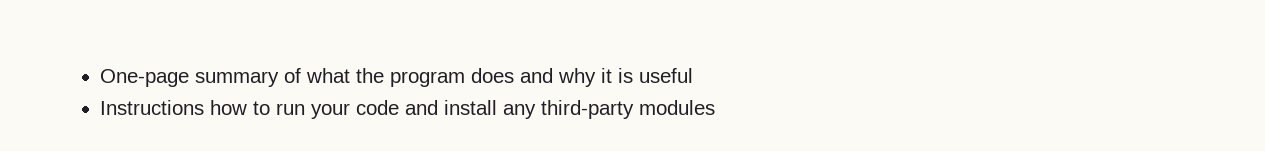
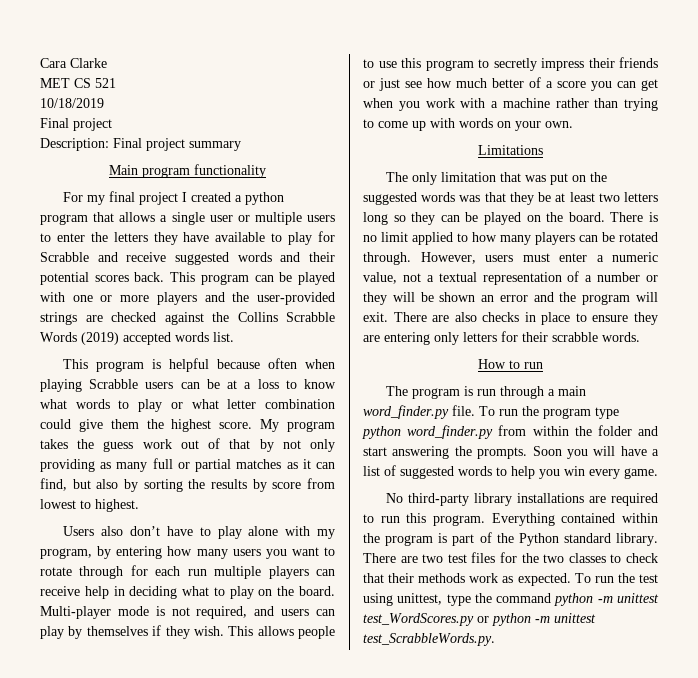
[100,68,694,87] [100,100,716,119] One-page summary of what the program does and why it is useful // Instructions how to run your code and install any third-party modules -> [40,58,107,68] [40,78,116,88] [40,98,104,108] [40,118,112,131] [40,138,241,151] [109,164,266,178] [63,191,285,205] [40,212,335,225] [40,231,335,245] [40,252,335,265] [40,272,335,285] [40,292,335,305] [40,312,335,325] [40,332,234,345] [63,358,335,372] [40,379,337,392] [40,399,336,412] [40,419,335,432] [40,438,336,452] [40,458,336,472] [40,478,335,492] [40,499,139,512] [63,526,336,539] [40,546,335,559] [40,565,335,579] [40,586,335,599] [40,606,335,619] [40,625,335,639] [363,57,658,71] [363,77,658,91] [363,98,658,111] [363,118,573,131] [478,145,543,155] [386,172,608,185] [363,192,658,205] [363,212,658,225] [363,232,658,245] [363,252,658,265] [363,271,658,285] [363,292,658,305] [363,312,658,325] [363,331,640,345] [478,359,543,369] [386,386,587,399] [363,405,619,419] [362,425,658,439] [363,446,659,459] [363,465,658,479] [386,493,658,506] [363,513,658,526] [363,532,658,546] [363,552,658,563] [363,573,658,586] [363,593,659,606] [363,613,596,626] [363,633,495,646] Cara Clarke // MET CS 521 // 10/18/2019 // Final project // Description: Final project summary // Main program functionality // For my final project I created a python program that allows a single user or multiple users to enter the letters they have available to play for Scrabble and receive suggested words and their potential scores back. This program can be played with one or more players and the user-provided strings are checked against the Collins Scrabble Words (2019) accepted words list. // This program is helpful because often when playing Scrabble users can be at a loss to know what words to play or what letter combination could give them the highest score. My program takes the guess work out of that by not only providing as many full or partial matches as it can find, but also by sorting the results by score from lowest to highest. // Users also don’t have to play alone with my program, by entering how many users you want to rotate through for each run multiple players can receive help in deciding what to play on the board. Multi-player mode is not required, and users can play by themselves if they wish. This allows people to use this program to secretly impress their friends or just see how much better of a score you can get when you work with a machine rather than trying to come up with words on your own. // Limitations // The only limitation that was put on the suggested words was that they be at least two letters long so they can be played on the board. There is no limit applied to how many players can be rotated through. However, users must enter a numeric value, not a textual representation of a number or they will be shown an error and the program will exit. There are also checks in place to ensure they are entering only letters for their scrabble words. // How to run // The program is run through a main word_finder.py file. To run the program type python word_finder.py from within the folder and start answering the prompts. Soon you will have a list of suggested words to help you win every game. // No third-party library installations are required to run this program. Everything contained within the program is part of the Python standard library. There are two test files for the two classes to check that their methods work as expected. To run the test using unittest, type the command python -m unittest test_WordScores.py or python -m unittest test_ScrabbleWords.py.

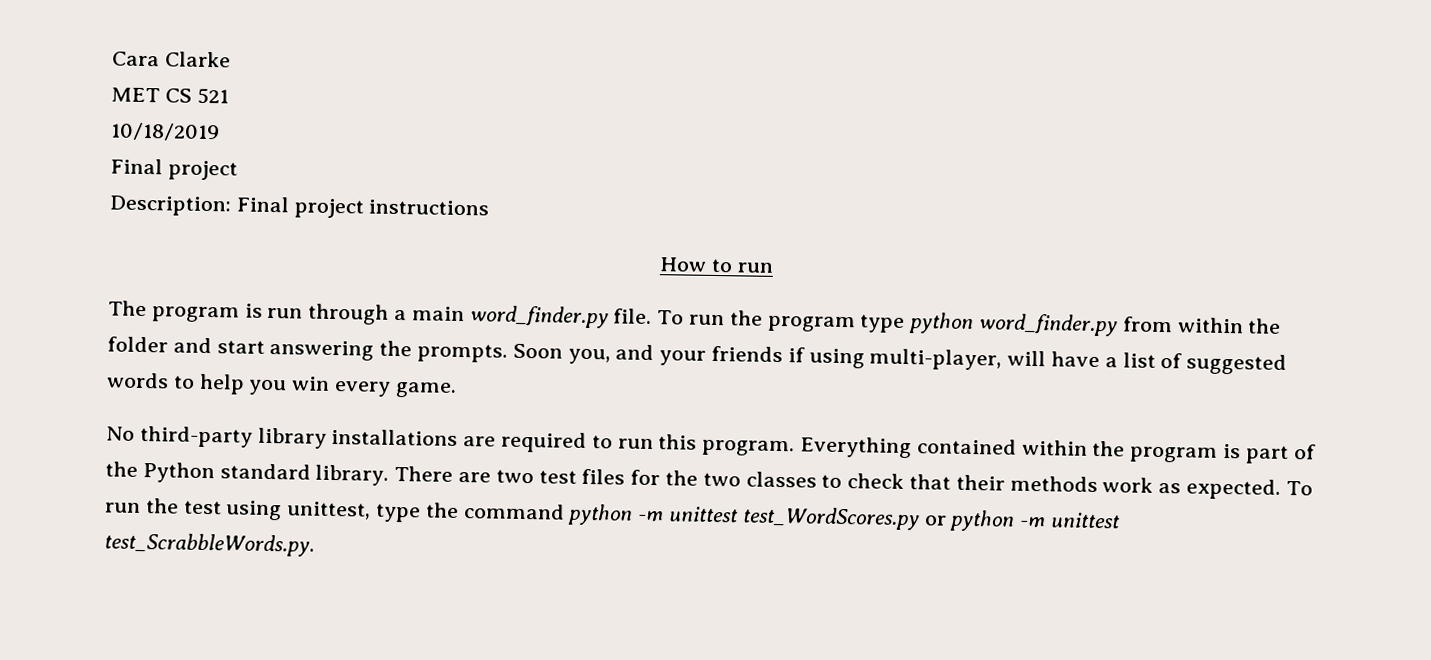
[189,141,241,151] [109,164,266,178] [63,191,285,205] [40,212,335,225] [40,231,335,245] [40,252,335,265] [40,272,335,285] [40,292,335,305] [40,312,335,325] [40,332,234,345] [63,358,335,372] [40,379,337,392] [40,399,336,412] [40,419,335,432] [40,438,336,452] [40,458,336,472] [40,478,335,492] [40,499,139,512] [63,526,336,539] [40,546,335,559] [40,565,335,579] [40,586,335,599] [40,606,335,619] [40,625,335,639] [363,57,658,71] [363,77,658,91] [363,98,658,111] [363,118,573,131] [478,145,543,155] [386,172,608,185] [363,192,658,205] [363,212,658,225] [363,232,658,245] [363,252,658,265] [363,271,658,285] [363,292,658,305] [363,312,658,325] [363,331,640,345] summary // Main program functionality // For my final project I created a python program that allows a single user or multiple users to enter the letters they have available to play for Scrabble and receive suggested words and their potential scores back. This program can be played with one or more players and the user-provided strings are checked against the Collins Scrabble Words (2019) accepted words list. // This program is helpful because often when playing Scrabble users can be at a loss to know what words to play or what letter combination could give them the highest score. My program takes the guess work out of that by not only providing as many full or partial matches as it can find, but also by sorting the results by score from lowest to highest. // Users also don’t have to play alone with my program, by entering how many users you want to rotate through for each run multiple players can receive help in deciding what to play on the board. Multi-player mode is not required, and users can play by themselves if they wish. This allows people to use this program to secretly impress their friends or just see how much better of a score you can get when you work with a machine rather than trying to come up with words on your own. // Limitations // The only limitation that was put on the suggested words was that they be at least two letters long so they can be played on the board. There is no limit applied to how many players can be rotated through. However, users must enter a numeric value, not a textual representation of a number or they will be shown an error and the program will exit. There are also checks in place to ensure they are entering only letters for their scrabble words. -> [368,199,490,216] instructions
[566,449,588,459] you -> [567,344,1003,371] you, and your friends if using multi-player,

